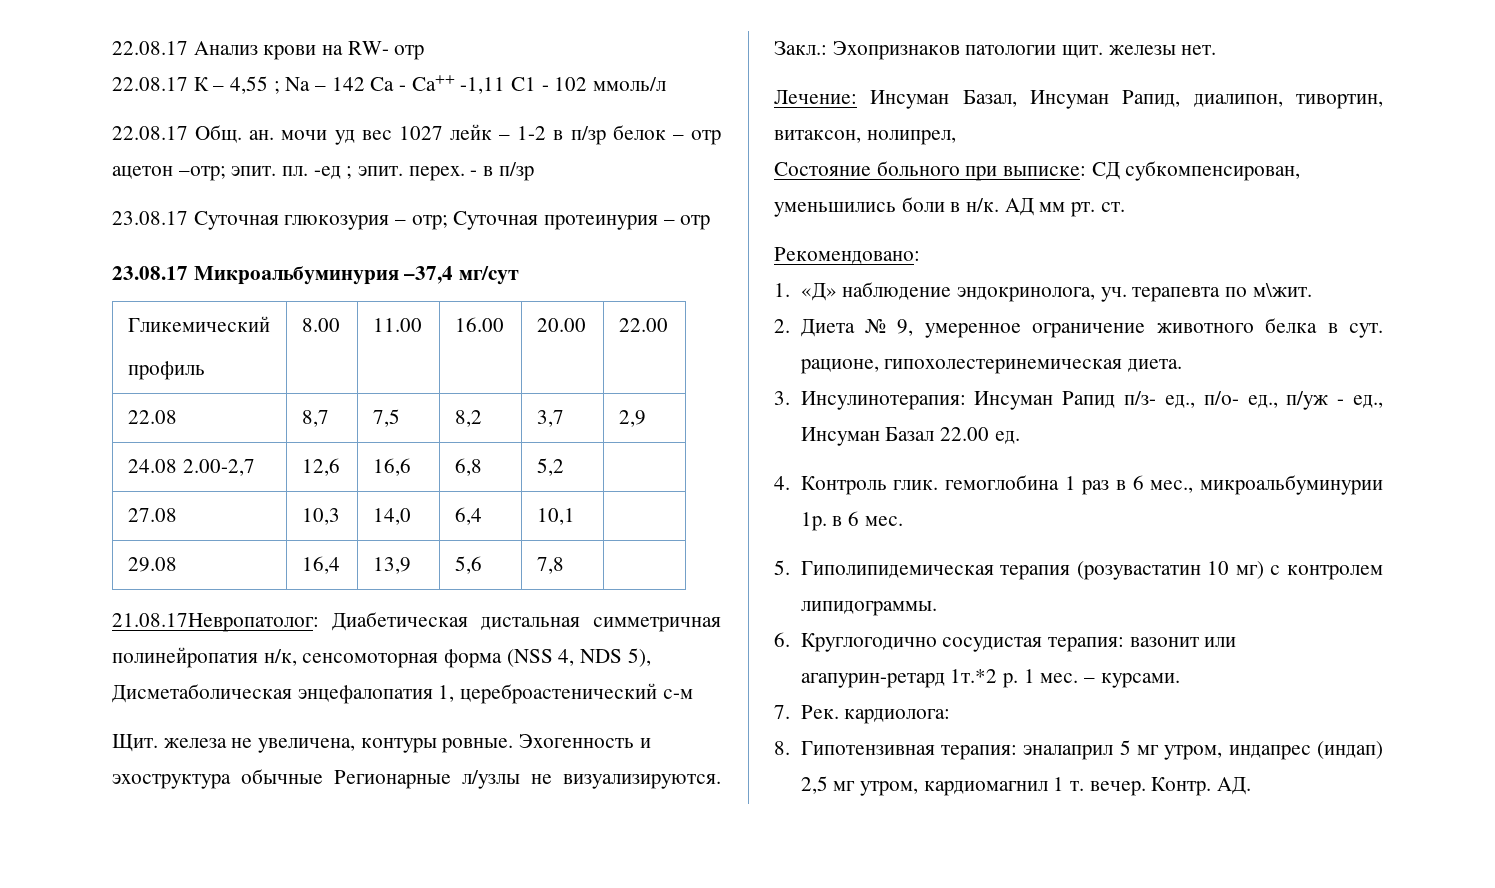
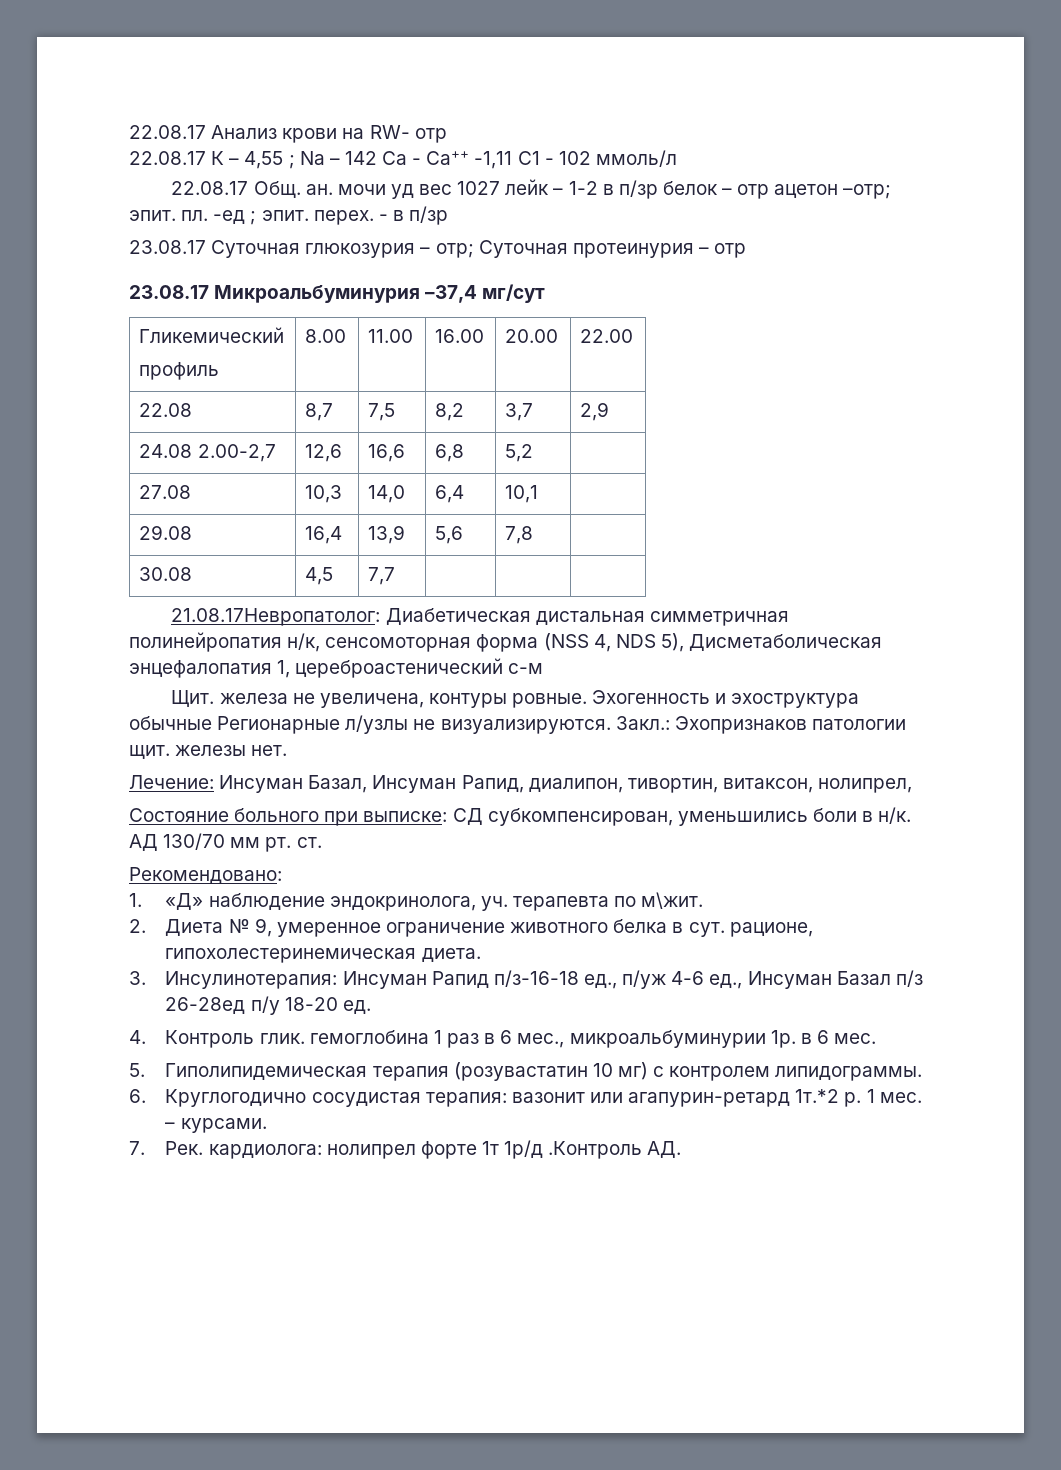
(564, 565) none -> [139,567,193,581] [305,567,334,585] [368,567,396,585] // 30.08 | 4,5 | 7,7 | | |
(1034, 207) none -> [163,833,226,850] 130/70
[1124,391,1239,408] п/з- ед., п/о- -> [493,970,579,987] п/з-16-18
[1337,399,1345,405] - -> [671,971,705,985] 4-6
[939,427,989,441] 22.00 -> [895,970,923,987] [165,996,338,1015] п/з 26-28ед п/у 18-20
[774,740,1383,760] [800,776,1212,796] // 8. Гипотензивная терапия: эналаприл 5 мг утром, индапрес (индап) 2,5 мг утром, кардиомагнил 1 т. вечер. Контр. -> [326,1140,643,1159] нолипрел форте 1т 1р/д .Контроль

